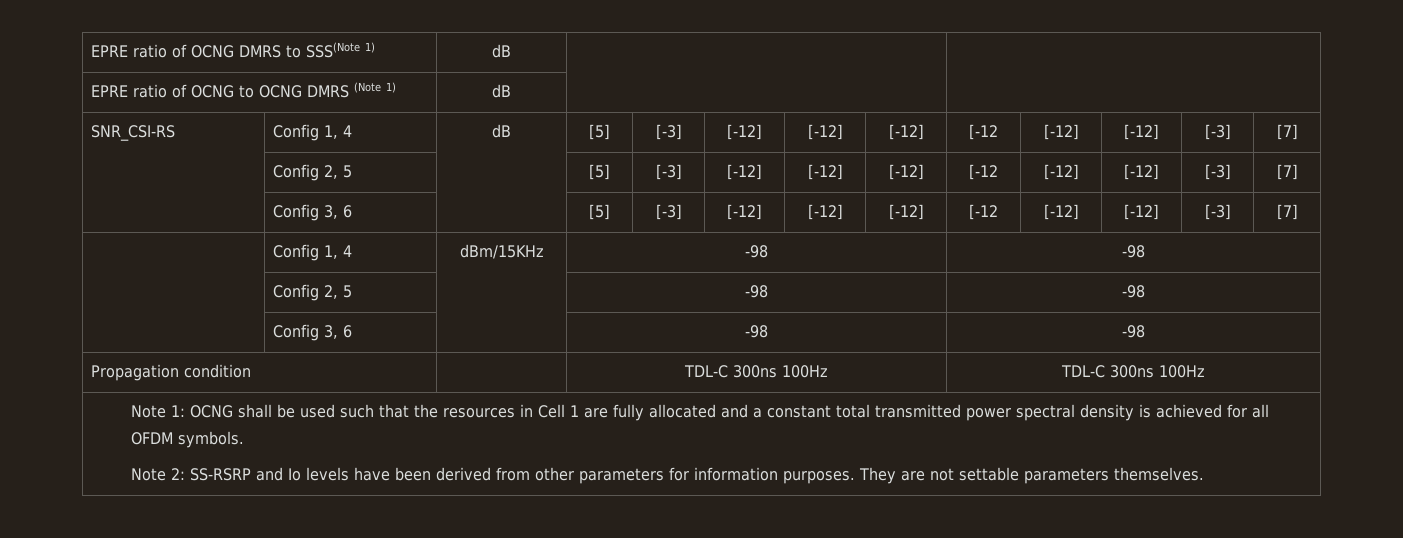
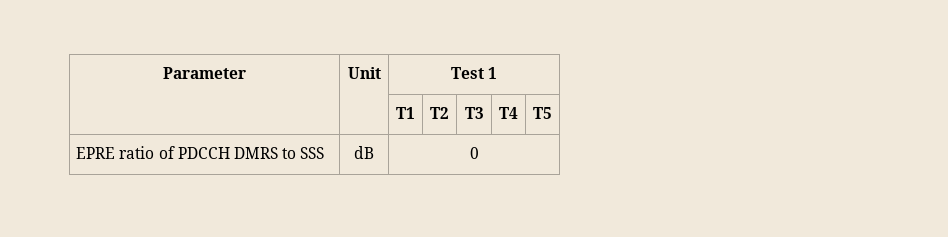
[91,42,376,58] [492,44,511,58] [91,82,397,98] [492,84,511,98] [91,125,176,141] [273,124,353,141] [492,124,511,138] [589,124,610,140] [655,124,682,140] [727,124,762,140] [807,124,843,140] [888,124,924,140] [969,124,998,140] [1043,124,1079,140] [1124,124,1159,140] [1204,124,1231,140] [1276,124,1298,140] [273,164,353,181] [589,164,610,180] [655,164,682,180] [727,164,762,180] [807,164,843,180] [888,164,924,180] [969,164,998,180] [1043,164,1079,180] [1124,164,1159,180] [1204,164,1231,180] [1276,164,1298,180] [273,204,353,221] [589,204,610,220] [655,204,682,220] [727,204,762,220] [807,204,843,220] [888,204,924,220] [969,204,998,220] [1043,204,1079,220] [1124,204,1159,220] [1204,204,1231,220] [1276,204,1298,220] [273,244,353,261] [459,244,544,259] [745,245,768,258] [1122,245,1145,258] [273,284,353,301] [745,285,768,298] [1122,285,1145,298] [273,324,353,341] [745,325,768,338] [1122,325,1145,338] [91,364,252,381] [684,365,828,378] [1061,365,1205,378] [130,404,1269,421] [130,431,244,448] [130,467,1204,484] EPRE ratio of OCNG DMRS to SSS(Note 1) | dB | | // EPRE ratio of OCNG to OCNG DMRS (Note 1) | dB | | // SNR_CSI-RS | Config 1, 4 | dB | [5] | [-3] | [-12] | [-12] | [-12] | [-12 | [-12] | [-12] | [-3] | [7] // | Config 2, 5 | | [5] | [-3] | [-12] | [-12] | [-12] | [-12 | [-12] | [-12] | [-3] | [7] // | Config 3, 6 | | [5] | [-3] | [-12] | [-12] | [-12] | [-12 | [-12] | [-12] | [-3] | [7] // | Config 1, 4 | dBm/15KHz | -98 | -98 // | Config 2, 5 | | -98 | -98 // | Config 3, 6 | | -98 | -98 // Propagation condition | | TDL-C 300ns 100Hz | TDL-C 300ns 100Hz // Note 1: OCNG shall be used such that the resources in Cell 1 are fully allocated and a constant total transmitted power spectral density is achieved for all OFDM symbols. // Note 2: SS-RSRP and Io levels have been derived from other parameters for information purposes. They are not settable parameters themselves. -> [163,67,246,79] [347,67,381,79] [450,67,498,79] [396,107,415,119] [430,107,449,119] [464,107,484,119] [499,107,518,119] [533,107,552,119] [76,146,325,159] [354,146,374,159] [469,147,479,159] Parameter | Unit | Test 1 // | | T1 | T2 | T3 | T4 | T5 // EPRE ratio of PDCCH DMRS to SSS | dB | 0

